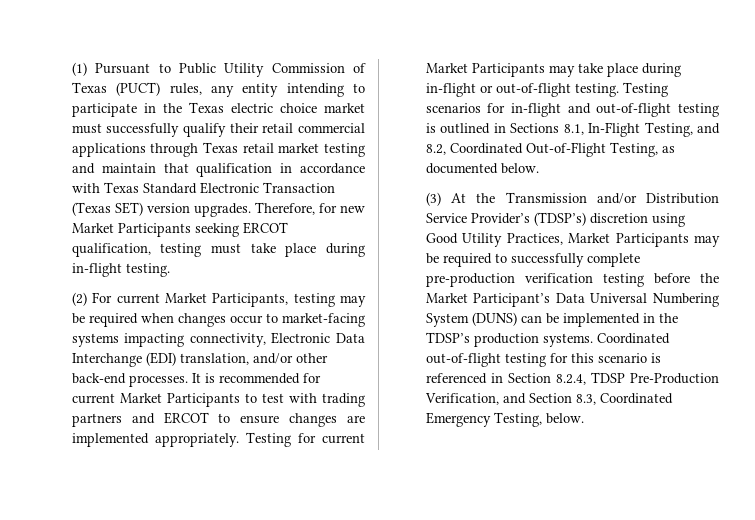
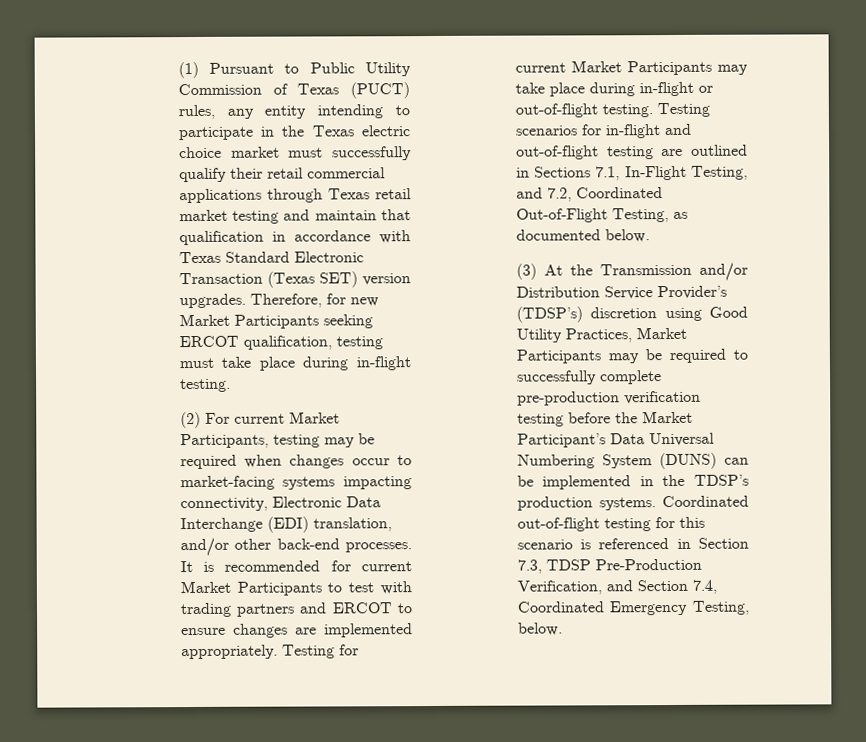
[425,123,436,133] is -> [661,148,684,157] are
[563,124,584,135] 8.1, -> [595,166,621,181] 7.1,
[425,144,446,155] 8.2, -> [546,187,572,202] 7.2,
[555,374,586,385] 8.2.4, -> [516,559,542,574] 7.3,
[575,394,596,405] 8.3, -> [691,579,717,594] 7.4,

